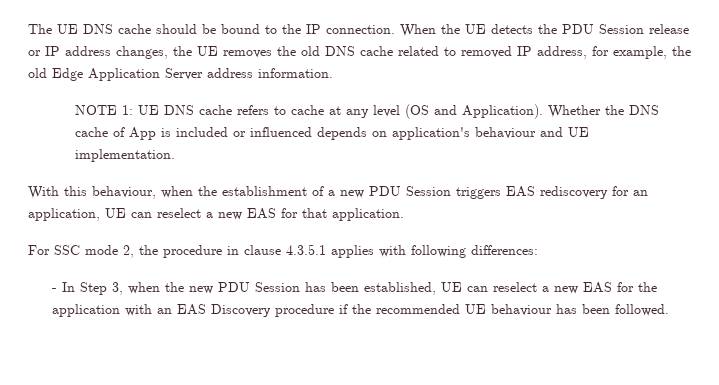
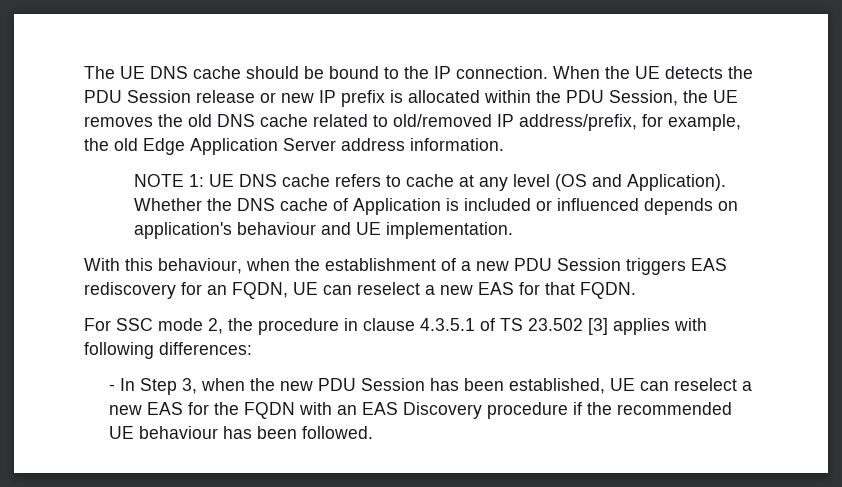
[45,46,168,59] IP address changes, -> [281,90,678,107] new IP prefix is allocated within the PDU Session,
[461,46,587,59] removed IP address, -> [393,114,637,131] old/removed IP address/prefix,
[129,127,157,140] App -> [352,198,441,215] Application
[28,208,100,221] application, -> [232,282,288,299] FQDN,
[332,208,404,221] application. -> [580,282,636,299] FQDN.
(326, 249) none -> [480,318,608,335] of TS 23.502 [3]
[51,304,120,317] application -> [243,402,295,419] FQDN

